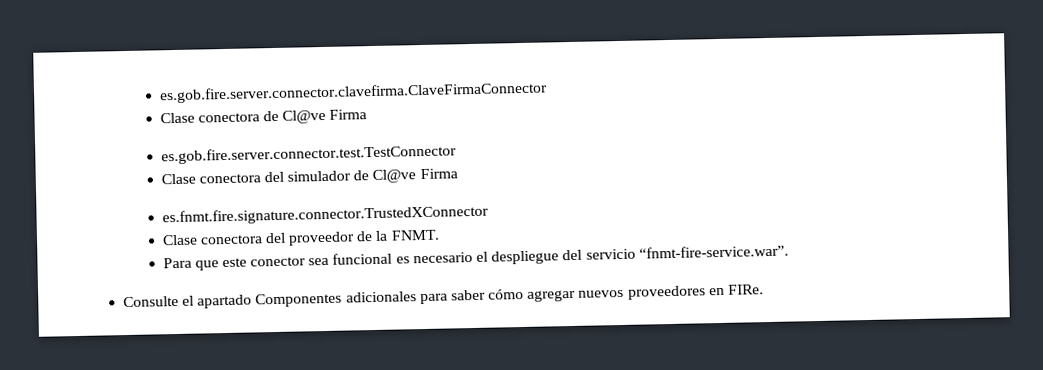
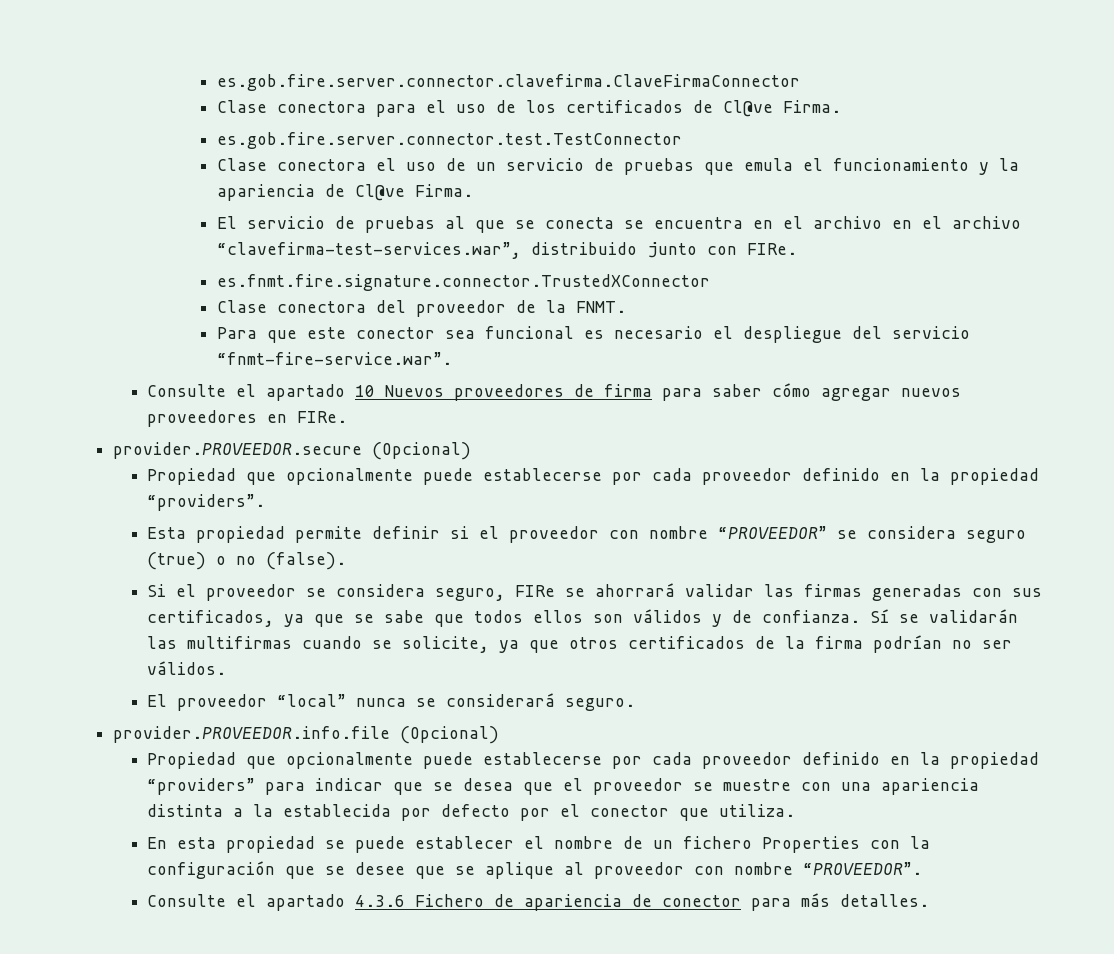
[262,109,368,124] de Cl@ve Firma -> [375,100,841,117] para el uso de los certificados de Cl@ve Firma.
[263,168,458,184] del simulador de Cl@ve Firma -> [375,158,1019,175] [216,184,473,201] [216,216,1021,233] [216,242,797,259] el uso de un servicio de pruebas que emula el funcionamiento y la apariencia de Cl@ve Firma. // El servicio de pruebas al que se conecta se encuentra en el archivo en el archivo “clavefirma-test-services.war”, distribuido junto con FIRe.
[255,291,417,308] Componentes adicionales -> [355,384,653,401] 10 Nuevos proveedores de firma
(765, 289) none -> [112,442,471,460] [147,468,1040,485] [147,494,266,511] [147,526,1027,543] [147,552,347,570] [147,583,1043,601] [147,609,1019,627] [147,635,1013,653] [147,661,227,675] [147,693,636,711] [112,726,499,744] [147,752,1040,769] [147,778,980,795] [147,804,796,821] [147,836,931,853] [147,861,923,879] [147,893,930,911] // provider.PROVEEDOR.secure (Opcional) // Propiedad que opcionalmente puede establecerse por cada proveedor definido en la propiedad “providers”. // Esta propiedad permite definir si el proveedor con nombre “PROVEEDOR” se considera seguro (true) o no (false). // Si el proveedor se considera seguro, FIRe se ahorrará validar las firmas generadas con sus certificados, ya que se sabe que todos ellos son válidos y de confianza. Sí se validarán las multifirmas cuando se solicite, ya que otros certificados de la firma podrían no ser válidos. // El proveedor “local” nunca se considerará seguro. // provider.PROVEEDOR.info.file (Opcional) // Propiedad que opcionalmente puede establecerse por cada proveedor definido en la propiedad “providers” para indicar que se desea que el proveedor se muestre con una apariencia distinta a la establecida por defecto por el conector que utiliza. // En esta propiedad se puede establecer el nombre de un fichero Properties con la configuración que se desee que se aplique al proveedor con nombre “PROVEEDOR”. // Consulte el apartado 4.3.6 Fichero de apariencia de conector para más detalles.

